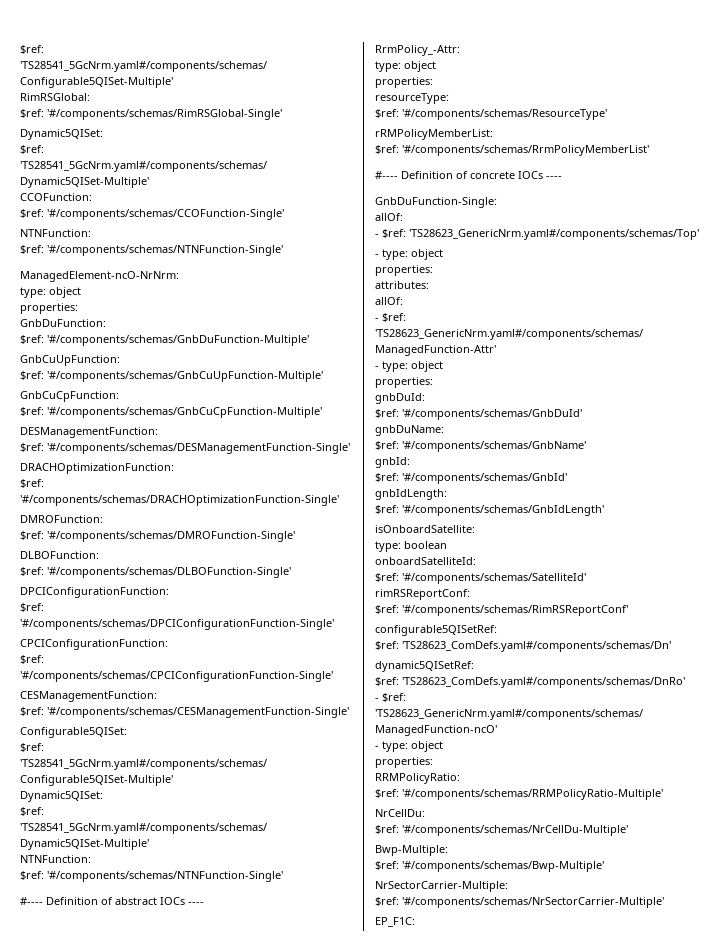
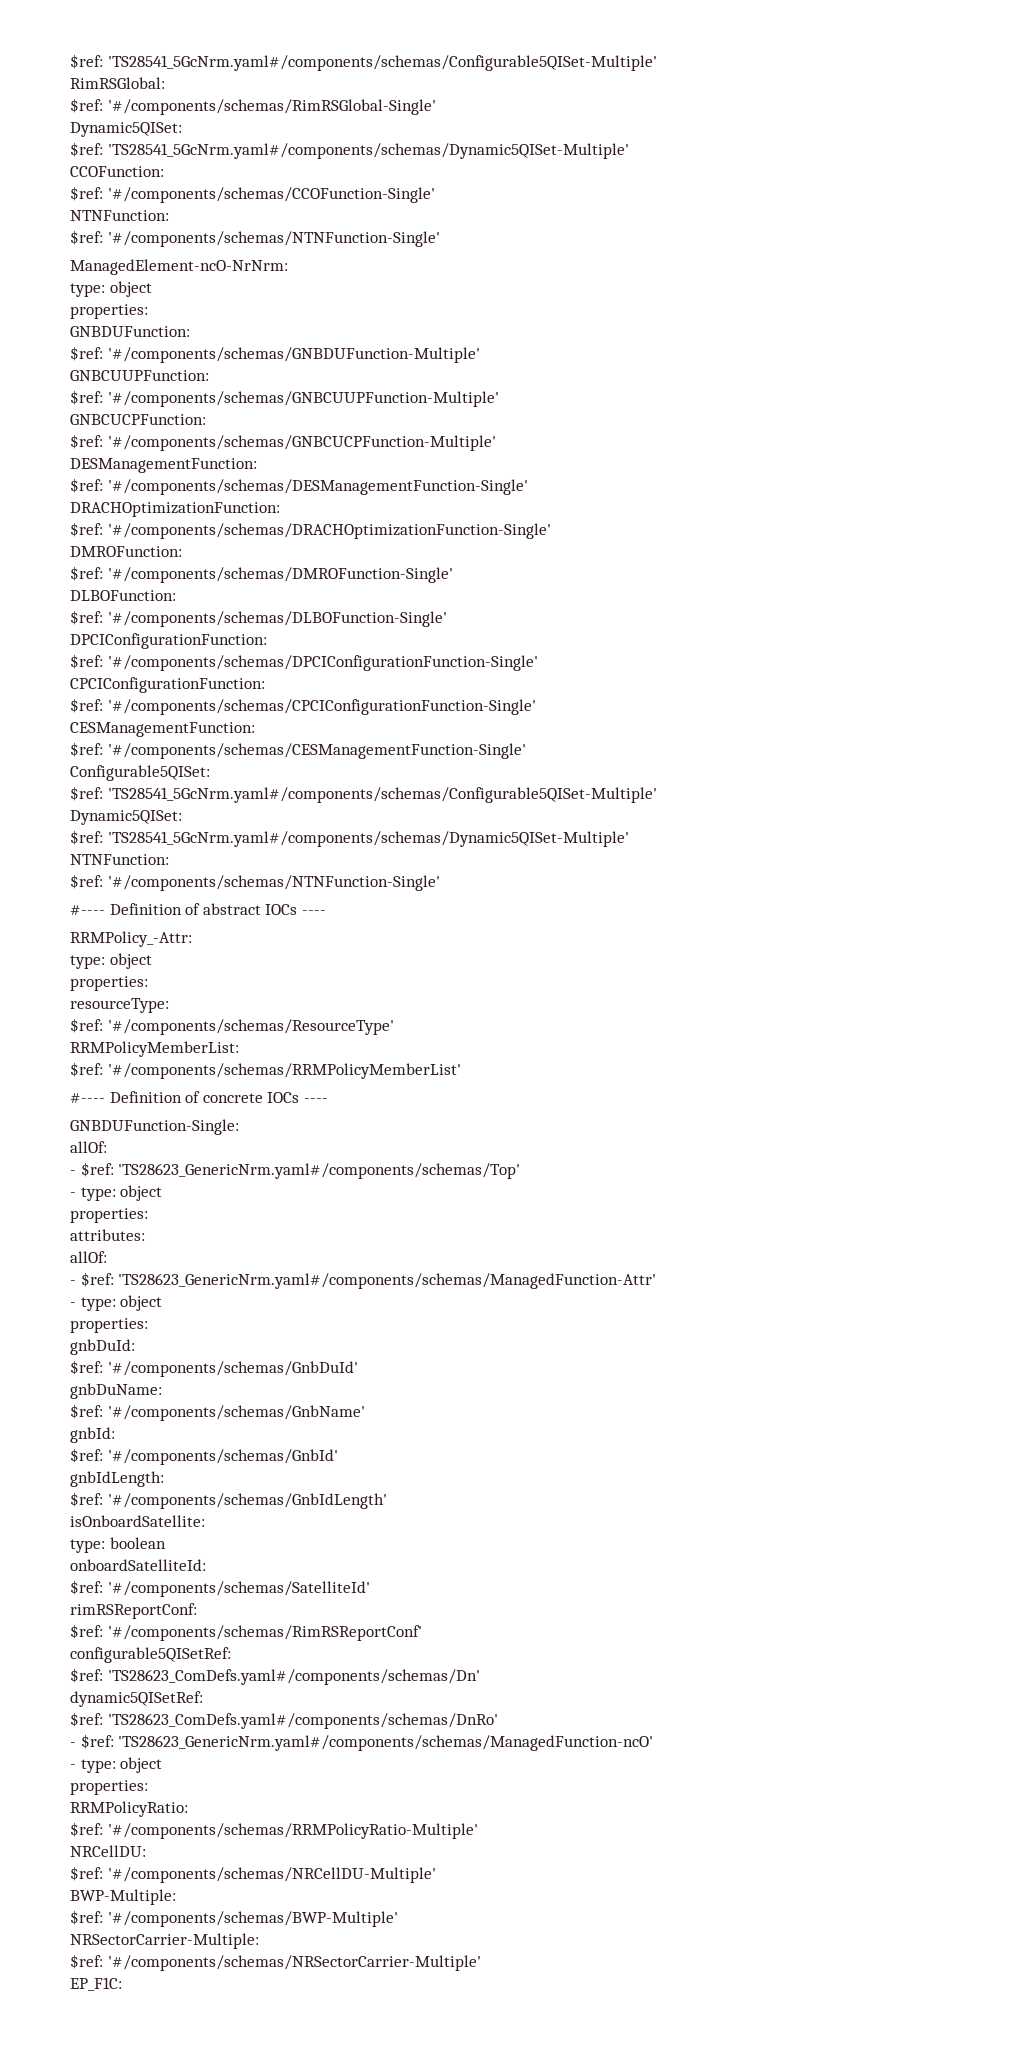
[20,319,106,327] [20,335,309,346] [20,355,120,366] [20,371,323,382] [20,391,119,402] [20,407,322,418] GnbDuFunction: // $ref: '#/components/schemas/GnbDuFunction-Multiple' // GnbCuUpFunction: // $ref: '#/components/schemas/GnbCuUpFunction-Multiple' // GnbCuCpFunction: // $ref: '#/components/schemas/GnbCuCpFunction-Multiple' -> [70,326,190,337] [70,346,480,363] [70,370,209,381] [70,390,499,407] [70,414,206,425] [70,434,496,451] GNBDUFunction: // $ref: '#/components/schemas/GNBDUFunction-Multiple' // GNBCUUPFunction: // $ref: '#/components/schemas/GNBCUUPFunction-Multiple' // GNBCUCPFunction: // $ref: '#/components/schemas/GNBCUCPFunction-Multiple'
[375,45,460,56] RrmPolicy_-Attr: -> [70,931,192,947] RRMPolicy_-Attr:
[375,129,493,140] [375,145,649,156] rRMPolicyMemberList: // $ref: '#/components/schemas/RrmPolicyMemberList' -> [70,1041,239,1057] [70,1062,461,1079] RRMPolicyMemberList: // $ref: '#/components/schemas/RRMPolicyMemberList'
[375,197,497,208] GnbDuFunction-Single: -> [70,1119,239,1135] GNBDUFunction-Single:
[375,809,425,817] [375,825,628,836] [375,845,448,856] [375,861,604,872] [375,881,508,892] [375,897,664,908] NrCellDu: // $ref: '#/components/schemas/NrCellDu-Multiple' // Bwp-Multiple: // $ref: '#/components/schemas/Bwp-Multiple' // NrSectorCarrier-Multiple: // $ref: '#/components/schemas/NrSectorCarrier-Multiple' -> [70,1845,146,1857] [70,1866,436,1883] [70,1889,176,1905] [70,1910,398,1927] [70,1933,259,1949] [70,1954,481,1971] NRCellDU: // $ref: '#/components/schemas/NRCellDU-Multiple' // BWP-Multiple: // $ref: '#/components/schemas/BWP-Multiple' // NRSectorCarrier-Multiple: // $ref: '#/components/schemas/NRSectorCarrier-Multiple'

